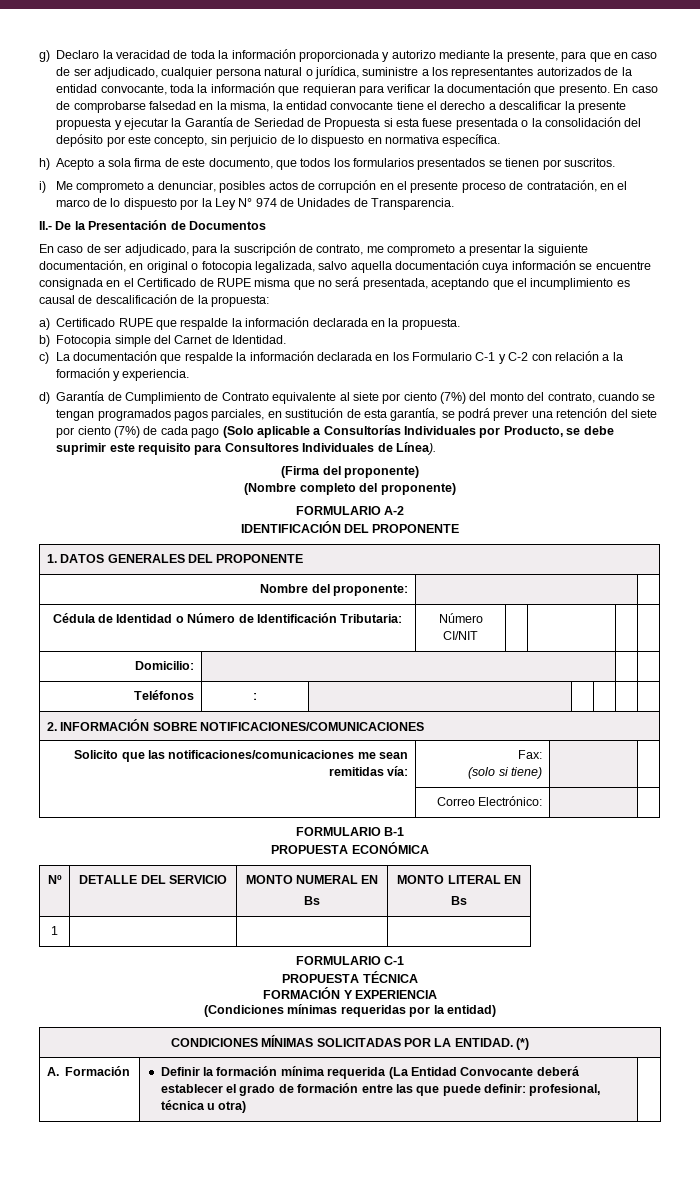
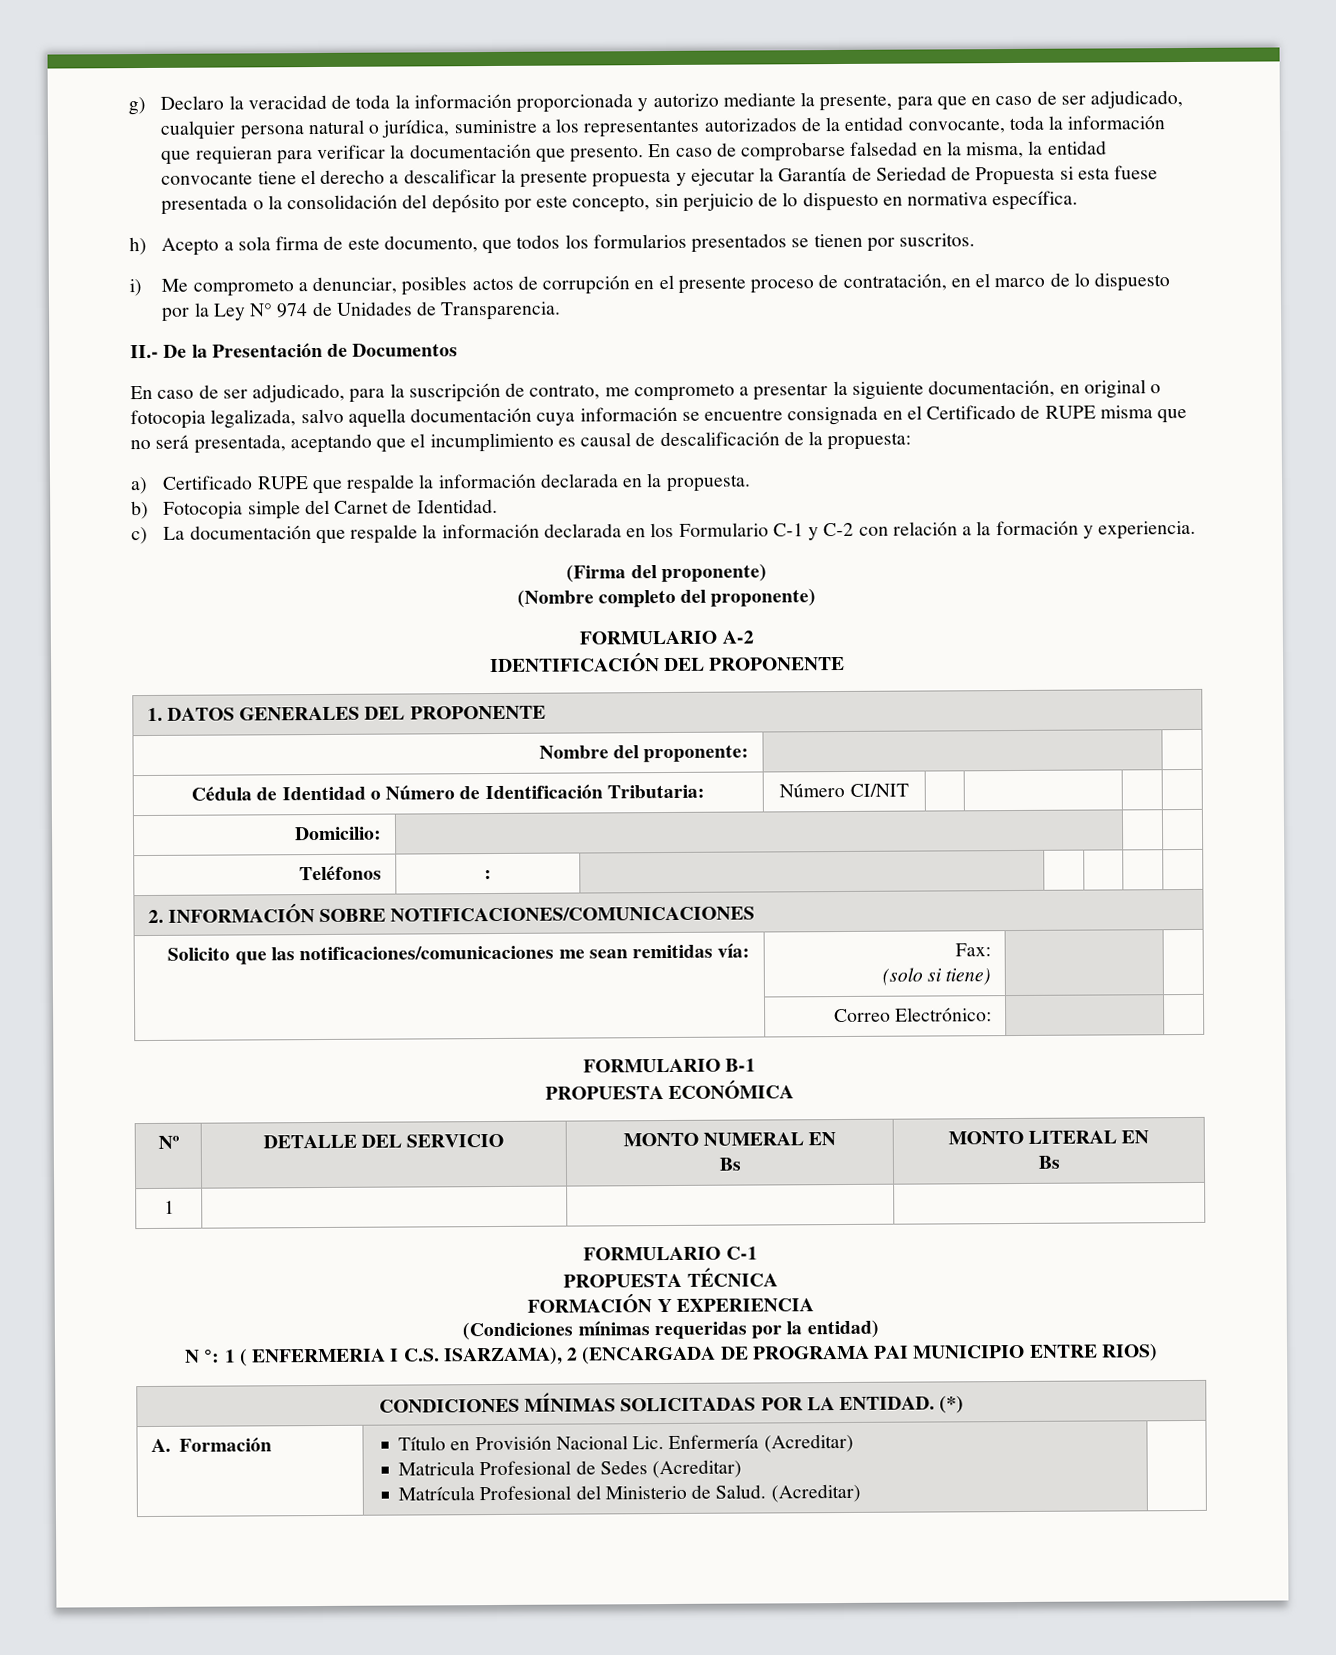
[39,391,656,404] [56,408,657,421] [56,425,614,438] [56,442,436,455] // d) Garantía de Cumplimiento de Contrato equivalente al siete por ciento (7%) del monto del contrato, cuando se tengan programados pagos parciales, en sustitución de esta garantía, se podrá prever una retención del siete por ciento (7%) de cada pago (Solo aplicable a Consultorías Individuales por Producto, se debe suprimir este requisito para Consultores Individuales de Línea). -> (1197, 530) none
(496, 1011) none -> [185,1343,1158,1367] // N °: 1 ( ENFERMERIA I C.S. ISARZAMA), 2 (ENCARGADA DE PROGRAMA PAI MUNICIPIO ENTRE RIOS)
[160,1066,579,1079] [160,1083,601,1096] [160,1100,247,1113] Definir la formación mínima requerida (La Entidad Convocante deberá establecer el grado de formación entre las que puede definir: profesional, técnica u otra) -> [398,1433,854,1453] [398,1459,743,1479] [398,1483,861,1503] Título en Provisión Nacional Lic. Enfermería (Acreditar) // Matricula Profesional de Sedes (Acreditar) // Matrícula Profesional del Ministerio de Salud. (Acreditar)

